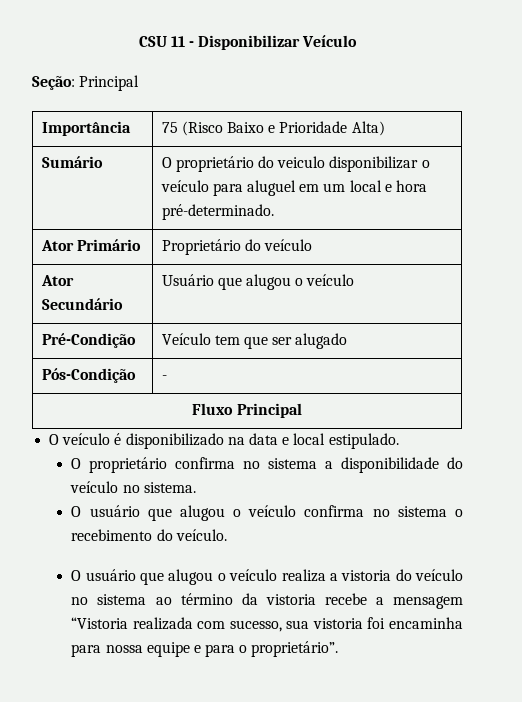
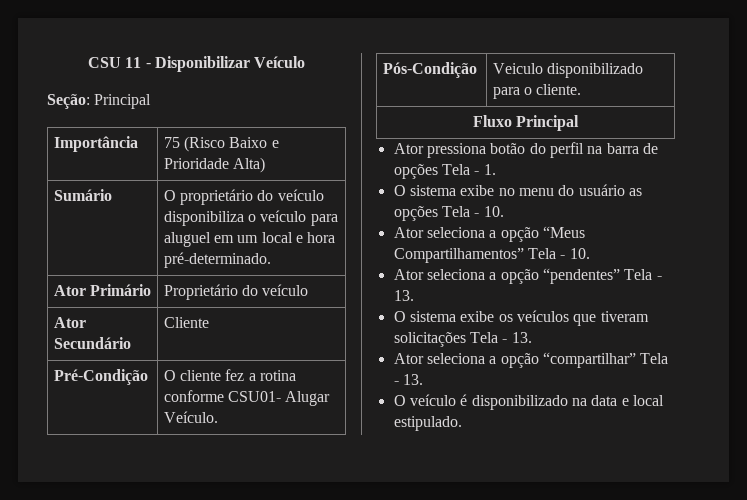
[277,156,419,172] veiculo disponibilizar -> [277,189,324,201] [163,211,244,226] veículo disponibiliza
[161,274,355,290] [41,333,136,348] [161,333,348,349] [41,368,136,383] [161,375,167,380] [192,403,302,418] Usuário que alugou o veículo // Pré-Condição | Veículo tem que ser alugado // Pós-Condição | - // Fluxo Principal -> [163,317,209,328] [53,369,148,385] [163,369,296,381] [163,390,331,406] [163,411,218,423] [382,62,477,78] [492,63,644,78] [492,84,582,99] [472,115,580,131] [393,142,658,158] [393,164,496,179] [393,184,642,196] [393,206,504,221] [393,226,585,242] [393,248,590,263] [393,268,662,284] [393,290,414,301] [393,310,649,326] [393,332,532,347] [393,352,669,368] [393,374,423,385] Cliente // Pré-Condição | O cliente fez a rotina conforme CSU01- Alugar Veículo. // Pós-Condição | Veiculo disponibilizado para o cliente. // Fluxo Principal // Ator pressiona botão do perfil na barra de opções Tela - 1. // O sistema exibe no menu do usuário as opções Tela - 10. // Ator seleciona a opção “Meus Compartilhamentos” Tela - 10. // Ator seleciona a opção “pendentes” Tela - 13. // O sistema exibe os veículos que tiveram solicitações Tela - 13. // Ator seleciona a opção “compartilhar” Tela - 13.
[71,457,463,473] [70,481,196,493] [71,505,463,521] [71,529,227,541] [71,569,463,585] [71,593,464,609] [71,617,464,632] [71,641,339,657] // O proprietário confirma no sistema a disponibilidade do veículo no sistema. // O usuário que alugou o veículo confirma no sistema o recebimento do veículo. // O usuário que alugou o veículo realiza a vistoria do veículo no sistema ao término da vistoria recebe a mensagem “Vistoria realizada com sucesso, sua vistoria foi encaminha para nossa equipe e para o proprietário”. -> (462, 423) none

